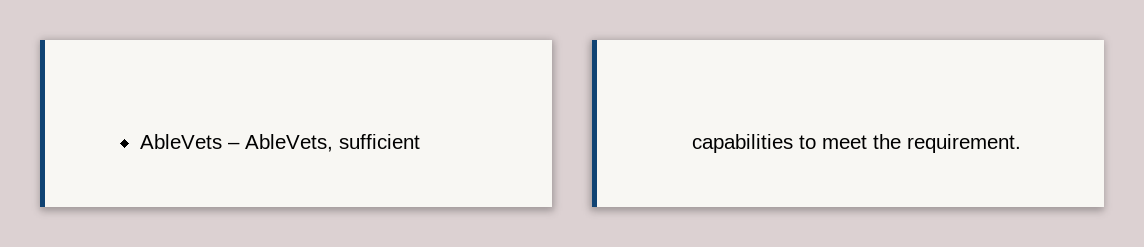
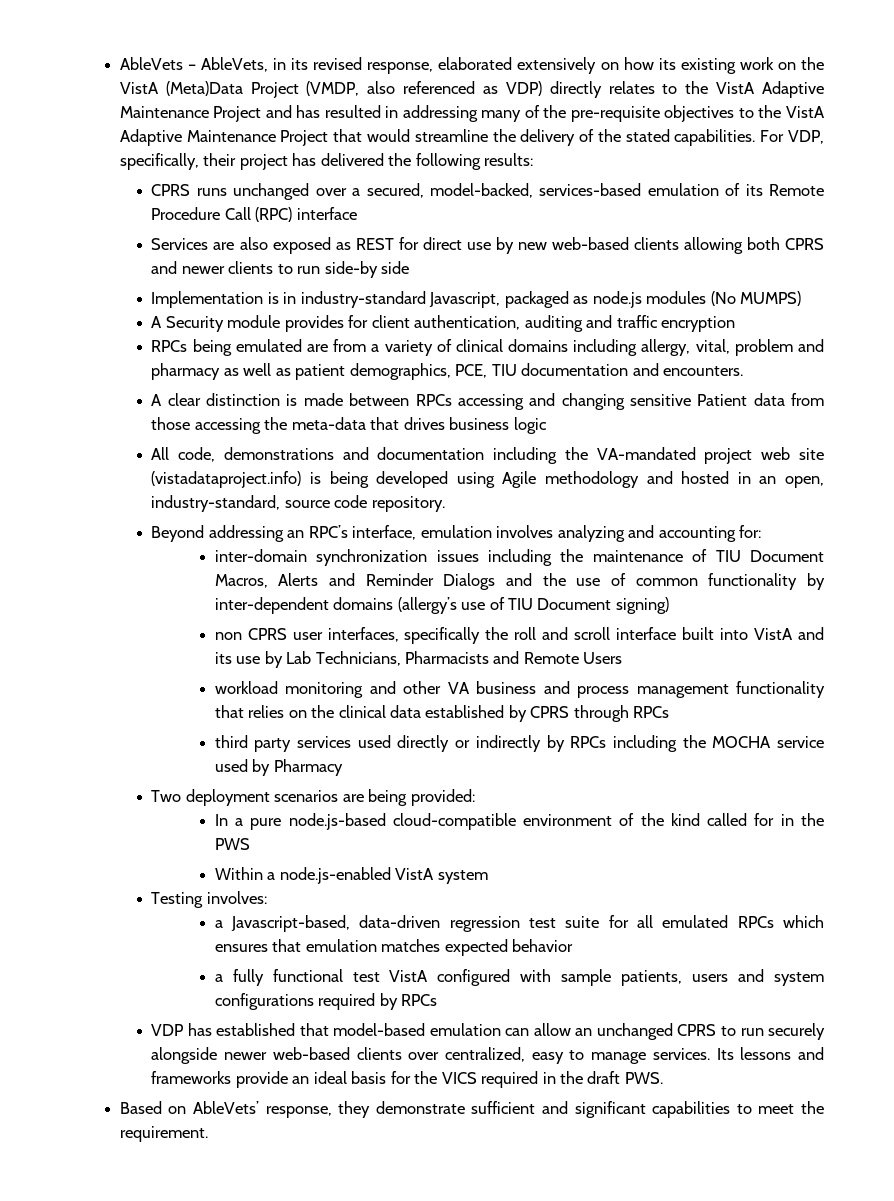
[338,134,420,149] sufficient -> [273,57,825,74] [119,81,825,98] [119,105,826,122] [119,129,825,146] [119,153,533,170] [151,183,825,200] [151,207,357,222] [151,237,825,254] [151,261,410,278] [151,291,801,308] [151,315,735,332] [151,339,824,356] [151,363,743,380] [151,393,825,410] [151,417,547,434] [151,447,825,464] [151,471,824,488] [151,495,445,512] [151,525,761,542] [214,549,825,566] [214,573,826,590] [214,597,669,614] [214,627,824,644] [214,651,623,668] [214,681,825,698] [214,705,670,722] [214,735,825,752] [214,759,343,776] [151,789,475,806] [214,813,824,830] [214,838,250,850] [214,867,488,884] [151,891,267,908] [214,915,824,932] [214,939,573,956] [214,969,824,986] [214,993,438,1010] [151,1023,826,1040] [151,1047,824,1064] [151,1071,663,1088] [119,1101,646,1118] in its revised response, elaborated extensively on how its existing work on the VistA (Meta)Data Project (VMDP, also referenced as VDP) directly relates to the VistA Adaptive Maintenance Project and has resulted in addressing many of the pre-requisite objectives to the VistA Adaptive Maintenance Project that would streamline the delivery of the stated capabilities. For VDP, specifically, their project has delivered the following results: // CPRS runs unchanged over a secured, model-backed, services-based emulation of its Remote Procedure Call (RPC) interface // Services are also exposed as REST for direct use by new web-based clients allowing both CPRS and newer clients to run side-by side // Implementation is in industry-standard Javascript, packaged as node.js modules (No MUMPS) // A Security module provides for client authentication, auditing and traffic encryption // RPCs being emulated are from a variety of clinical domains including allergy, vital, problem and pharmacy as well as patient demographics, PCE, TIU documentation and encounters. // A clear distinction is made between RPCs accessing and changing sensitive Patient data from those accessing the meta-data that drives business logic // All code, demonstrations and documentation including the VA-mandated project web site (vistadataproject.info) is being developed using Agile methodology and hosted in an open, industry-standard, source code repository. // Beyond addressing an RPC’s interface, emulation involves analyzing and accounting for: // inter-domain synchronization issues including the maintenance of TIU Document Macros, Alerts and Reminder Dialogs and the use of common functionality by inter-dependent domains (allergy’s use of TIU Document signing) // non CPRS user interfaces, specifically the roll and scroll interface built into VistA and its use by Lab Technicians, Pharmacists and Remote Users // workload monitoring and other VA business and process management functionality that relies on the clinical data established by CPRS through RPCs // third party services used directly or indirectly by RPCs including the MOCHA service used by Pharmacy // Two deployment scenarios are being provided: // In a pure node.js-based cloud-compatible environment of the kind called for in the PWS // Within a node.js-enabled VistA system // Testing involves: // a Javascript-based, data-driven regression test suite for all emulated RPCs which ensures that emulation matches expected behavior // a fully functional test VistA configured with sample patients, users and system configurations required by RPCs // VDP has established that model-based emulation can allow an unchanged CPRS to run securely alongside newer web-based clients over centralized, easy to manage services. Its lessons and frameworks provide an ideal basis for the VICS required in the draft PWS. // Based on AbleVets’ response, they demonstrate sufficient and significant

